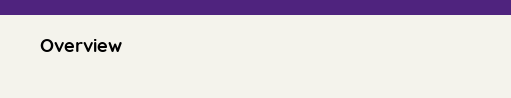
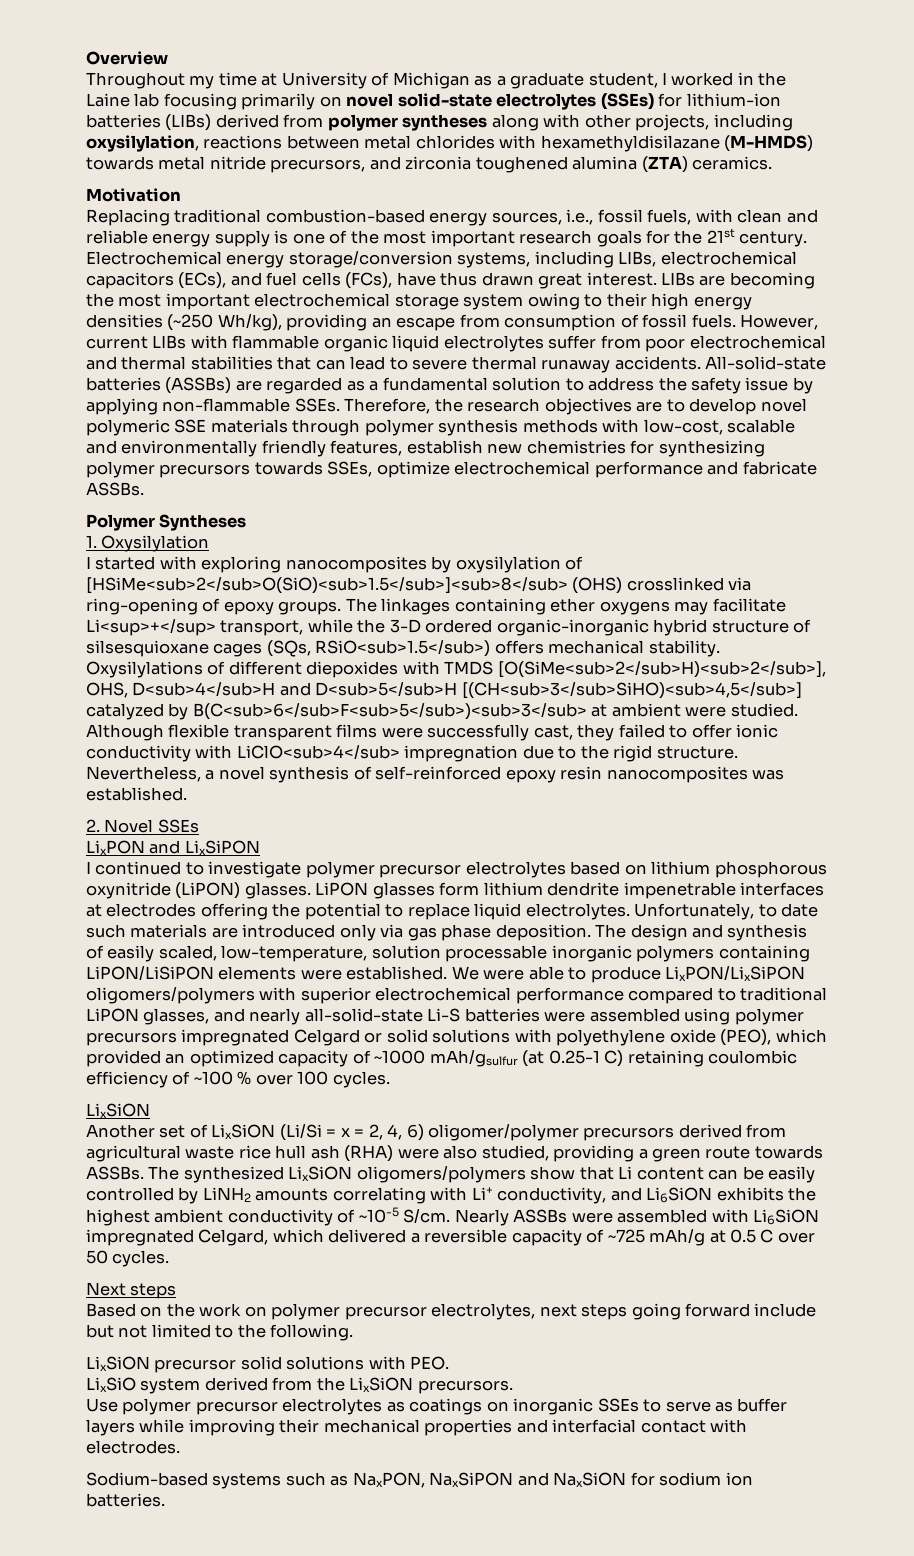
(122, 45) none -> [86,72,787,89] [86,93,781,110] [86,114,793,131] [86,135,814,152] [86,156,773,173] [86,188,181,202] [86,209,818,226] [86,229,808,247] [86,251,797,268] [86,272,815,289] [86,293,752,310] [86,314,819,331] [86,335,826,352] [86,356,827,373] [86,377,813,394] [86,398,807,415] [86,419,796,436] [86,440,765,457] [86,461,817,478] [86,482,144,496] [86,514,247,531] [86,535,210,552] [86,556,584,573] [86,577,752,594] [86,598,786,615] [86,619,812,636] [86,640,720,657] [86,661,826,678] [86,682,802,699] [86,703,798,720] [86,724,779,741] [86,745,738,762] [86,766,785,783] [86,787,187,801] [86,819,199,833] [86,840,260,855] [86,861,827,878] [86,882,825,899] [86,903,819,920] [86,924,808,941] [86,945,810,962] [86,966,806,983] [86,987,828,1004] [86,1008,804,1025] [86,1029,827,1046] [86,1050,798,1067] [86,1071,390,1088] [86,1103,150,1118] [86,1124,787,1141] [86,1145,823,1162] [86,1166,816,1183] [86,1187,817,1204] [86,1207,820,1226] [86,1229,815,1246] [86,1250,170,1267] [86,1282,177,1299] [86,1303,817,1320] [86,1324,354,1341] [86,1356,450,1373] [86,1377,513,1394] [86,1398,788,1415] [86,1419,748,1436] [86,1440,180,1454] [86,1472,753,1489] [86,1493,165,1507] // Throughout my time at University of Michigan as a graduate student, I worked in the Laine lab focusing primarily on novel solid-state electrolytes (SSEs) for lithium-ion batteries (LIBs) derived from polymer syntheses along with other projects, including oxysilylation, reactions between metal chlorides with hexamethyldisilazane (M-HMDS) towards metal nitride precursors, and zirconia toughened alumina (ZTA) ceramics. // Motivation // Replacing traditional combustion-based energy sources, i.e., fossil fuels, with clean and reliable energy supply is one of the most important research goals for the 21st century. Electrochemical energy storage/conversion systems, including LIBs, electrochemical capacitors (ECs), and fuel cells (FCs), have thus drawn great interest. LIBs are becoming the most important electrochemical storage system owing to their high energy densities (~250 Wh/kg), providing an escape from consumption of fossil fuels. However, current LIBs with flammable organic liquid electrolytes suffer from poor electrochemical and thermal stabilities that can lead to severe thermal runaway accidents. All-solid-state batteries (ASSBs) are regarded as a fundamental solution to address the safety issue by applying non-flammable SSEs. Therefore, the research objectives are to develop novel polymeric SSE materials through polymer synthesis methods with low-cost, scalable and environmentally friendly features, establish new chemistries for synthesizing polymer precursors towards SSEs, optimize electrochemical performance and fabricate ASSBs. // Polymer Syntheses // 1. Oxysilylation // I started with exploring nanocomposites by oxysilylation of [HSiMe<sub>2</sub>O(SiO)<sub>1.5</sub>]<sub>8</sub> (OHS) crosslinked via ring-opening of epoxy groups. The linkages containing ether oxygens may facilitate Li<sup>+</sup> transport, while the 3-D ordered organic-inorganic hybrid structure of silsesquioxane cages (SQs, RSiO<sub>1.5</sub>) offers mechanical stability. Oxysilylations of different diepoxides with TMDS [O(SiMe<sub>2</sub>H)<sub>2</sub>], OHS, D<sub>4</sub>H and D<sub>5</sub>H [(CH<sub>3</sub>SiHO)<sub>4,5</sub>] catalyzed by B(C<sub>6</sub>F<sub>5</sub>)<sub>3</sub> at ambient were studied. Although flexible transparent films were successfully cast, they failed to offer ionic conductivity with LiClO<sub>4</sub> impregnation due to the rigid structure. Nevertheless, a novel synthesis of self-reinforced epoxy resin nanocomposites was established. // 2. Novel SSEs // LixPON and LixSiPON // I continued to investigate polymer precursor electrolytes based on lithium phosphorous oxynitride (LiPON) glasses. LiPON glasses form lithium dendrite impenetrable interfaces at electrodes offering the potential to replace liquid electrolytes. Unfortunately, to date such materials are introduced only via gas phase deposition. The design and synthesis of easily scaled, low-temperature, solution processable inorganic polymers containing LiPON/LiSiPON elements were established. We were able to produce LixPON/LixSiPON oligomers/polymers with superior electrochemical performance compared to traditional LiPON glasses, and nearly all-solid-state Li-S batteries were assembled using polymer precursors impregnated Celgard or solid solutions with polyethylene oxide (PEO), which provided an optimized capacity of ~1000 mAh/gsulfur (at 0.25-1 C) retaining coulombic efficiency of ~100 % over 100 cycles. // LixSiON // Another set of LixSiON (Li/Si = x = 2, 4, 6) oligomer/polymer precursors derived from agricultural waste rice hull ash (RHA) were also studied, providing a green route towards ASSBs. The synthesized LixSiON oligomers/polymers show that Li content can be easily controlled by LiNH2 amounts correlating with Li+ conductivity, and Li6SiON exhibits the highest ambient conductivity of ~10-5 S/cm. Nearly ASSBs were assembled with Li6SiON impregnated Celgard, which delivered a reversible capacity of ~725 mAh/g at 0.5 C over 50 cycles. // Next steps // Based on the work on polymer precursor electrolytes, next steps going forward include but not limited to the following. // LixSiON precursor solid solutions with PEO. // LixSiO system derived from the LixSiON precursors. // Use polymer precursor electrolytes as coatings on inorganic SSEs to serve as buffer layers while improving their mechanical properties and interfacial contact with electrodes. // Sodium-based systems such as NaxPON, NaxSiPON and NaxSiON for sodium ion batteries.

